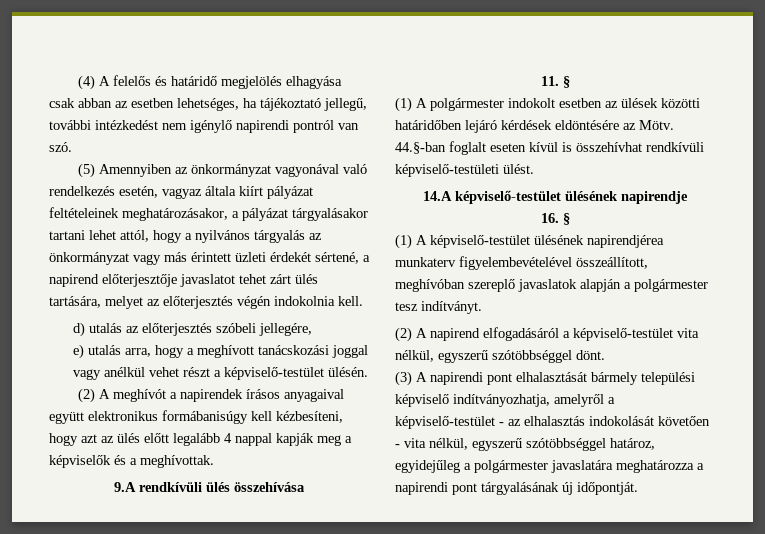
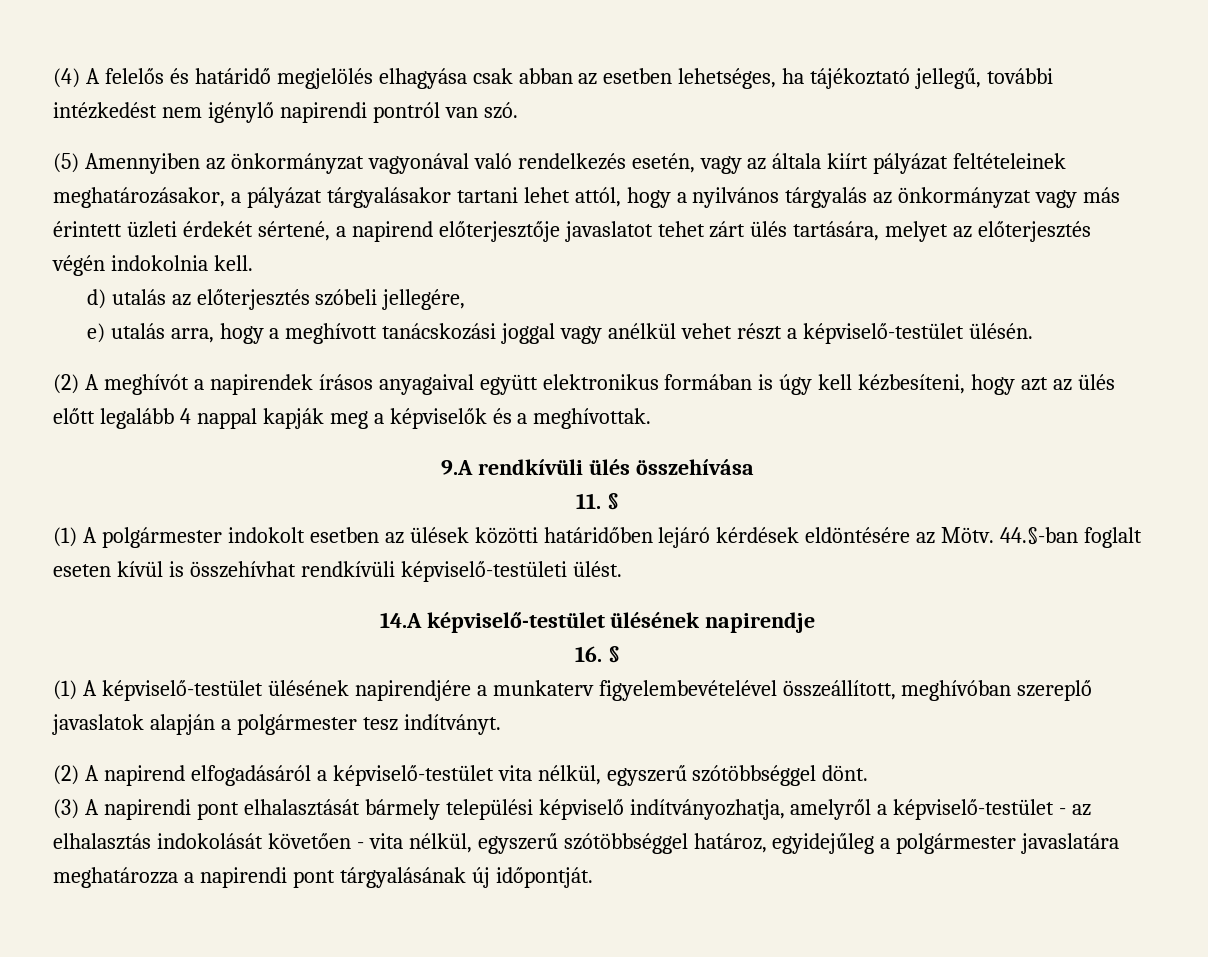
[162,188,202,199] vagyaz -> [699,156,767,174] vagy az
[162,410,248,424] formábanisúgy -> [664,374,813,395] formában is úgy
[587,235,664,248] napirendjérea -> [354,680,487,701] napirendjére a

